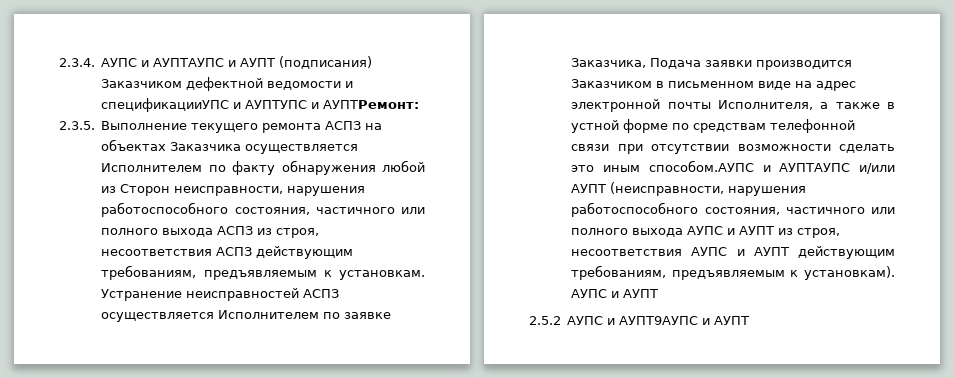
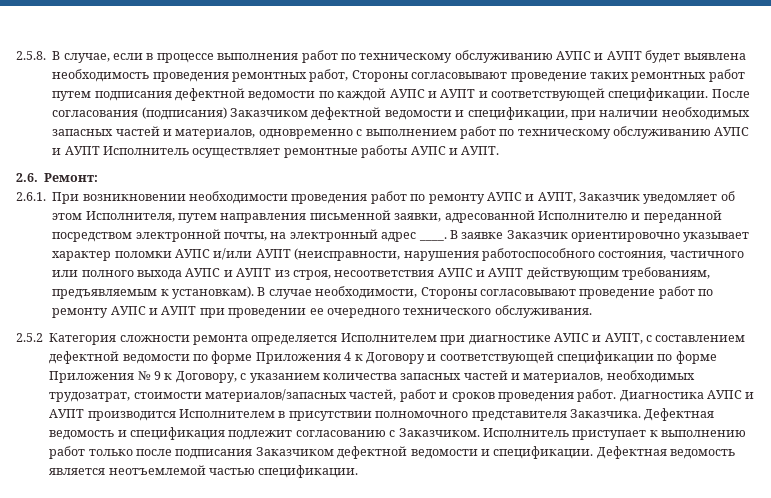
[59,58,276,67] 2.3.4. АУПС и АУПТАУПС и АУПТ -> [16,50,746,63] [52,69,745,82] [52,88,750,101] [52,110,139,117] 2.5.8. В случае, если в процессе выполнения работ по техническому обслуживанию АУПС и АУПТ будет выявлена необходимость проведения ремонтных работ, Стороны согласовывают проведение таких ремонтных работ путем подписания дефектной ведомости по каждой АУПС и АУПТ и соответствующей спецификации. После согласования
[101,98,420,112] [59,121,383,133] [101,139,359,154] [101,160,425,175] [101,184,366,196] [101,202,425,217] [101,226,320,238] [101,246,354,259] [101,265,425,280] [101,288,340,301] [101,310,392,322] [571,58,853,70] [571,79,857,91] [571,99,895,112] [571,119,856,133] [571,144,895,154] [571,160,851,172] спецификацииУПС и АУПТУПС и АУПТРемонт: // 2.3.5. Выполнение текущего ремонта АСПЗ на объектах Заказчика осуществляется Исполнителем по факту обнаружения любой из Сторон неисправности, нарушения работоспособного состояния, частичного или полного выхода АСПЗ из строя, несоответствия АСПЗ действующим требованиям, предъявляемым к установкам. Устранение неисправностей АСПЗ осуществляется Исполнителем по заявке Заказчика, Подача заявки производится Заказчиком в письменном виде на адрес электронной почты Исполнителя, а также в устной форме по средствам телефонной связи при отсутствии возможности сделать это иным способом.АУПС и АУПТАУПС -> [467,107,750,120] [52,126,750,139] [52,145,500,158] [16,173,99,182] [16,191,735,204] [52,210,722,223] [52,229,750,242] [52,249,210,261] спецификации, при наличии необходимых запасных частей и материалов, одновременно с выполнением работ по техническому обслуживанию АУПС и АУПТ Исполнитель осуществляет ремонтные работы АУПС и АУПТ. // 2.6. Ремонт: // 2.6.1. При возникновении необходимости проведения работ по ремонту АУПС и АУПТ, Заказчик уведомляет об этом Исполнителя, путем направления письменной заявки, адресованной Исполнителю и переданной посредством электронной почты, на электронный адрес ____. В заявке Заказчик ориентировочно указывает характер поломки АУПС
[571,289,659,298] [529,316,750,325] АУПС и АУПТ // 2.5.2 АУПС и АУПТ9АУПС и АУПТ -> [257,286,713,299] [52,305,592,318] [16,333,746,345] [49,351,717,364] [49,370,695,383] [49,389,755,402] [49,408,715,421] [49,427,746,440] [49,446,735,459] [49,465,359,478] В случае необходимости, Стороны согласовывают проведение работ по ремонту АУПС и АУПТ при проведении ее очередного технического обслуживания. // 2.5.2 Категория сложности ремонта определяется Исполнителем при диагностике АУПС и АУПТ, с составлением дефектной ведомости по форме Приложения 4 к Договору и соответствующей спецификации по форме Приложения № 9 к Договору, с указанием количества запасных частей и материалов, необходимых трудозатрат, стоимости материалов/запасных частей, работ и сроков проведения работ. Диагностика АУПС и АУПТ производится Исполнителем в присутствии полномочного представителя Заказчика. Дефектная ведомость и спецификация подлежит согласованию с Заказчиком. Исполнитель приступает к выполнению работ только после подписания Заказчиком дефектной ведомости и спецификации. Дефектная ведомость является неотъемлемой частью спецификации.

